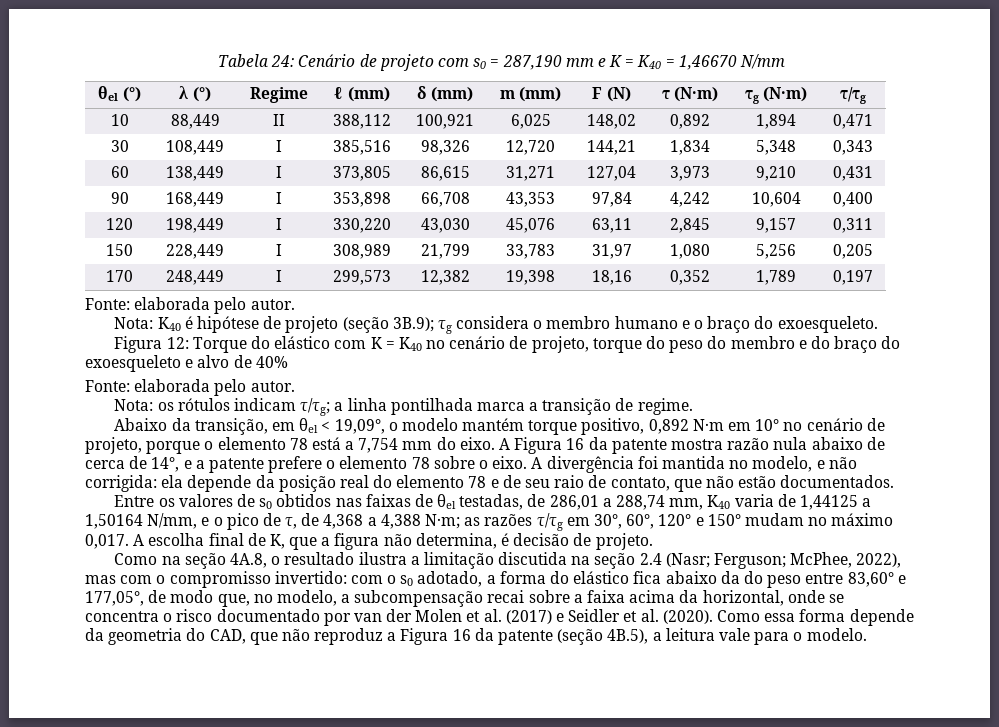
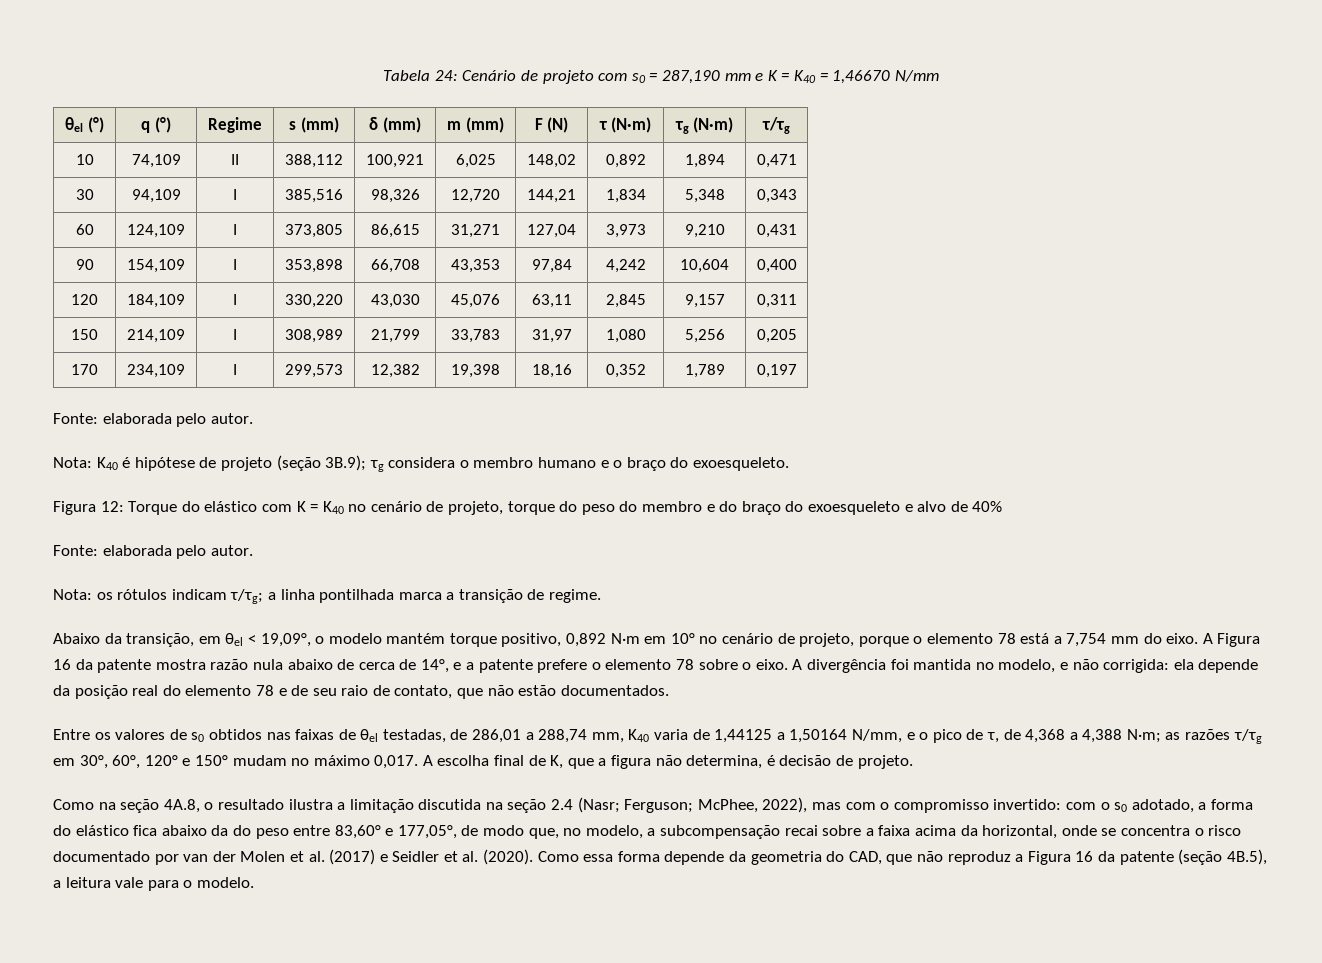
[179,86,189,99] λ -> [141,121,151,133] q
[334,87,344,99] ℓ -> [289,121,297,130] s
[170,114,220,129] 88,449 -> [131,154,181,168] 74,109
[166,140,224,155] 108,449 -> [131,189,181,203] 94,109
[166,166,224,181] 138,449 -> [127,224,185,238] 124,109
[166,192,224,207] 168,449 -> [127,259,185,273] 154,109
[166,218,224,233] 198,449 -> [127,294,185,308] 184,109
[166,244,224,259] 228,449 -> [127,329,185,343] 214,109
[166,270,224,285] 248,449 -> [127,364,185,378] 234,109

